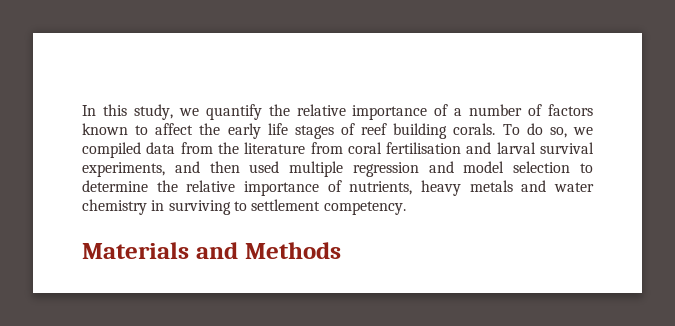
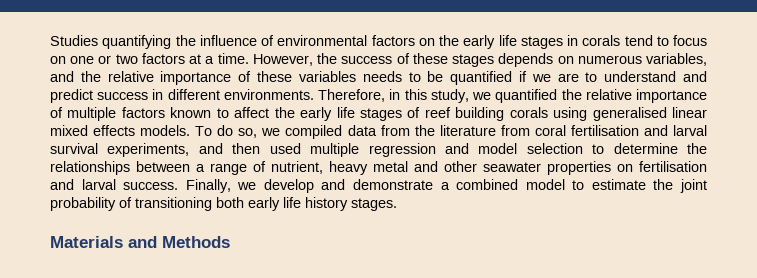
[82,104,543,120] In this study, we quantify the relative importance of a number of -> [50,35,707,49] [50,53,708,67] [50,71,707,85] [50,89,707,103] [50,107,117,121] Studies quantifying the influence of environmental factors on the early life stages in corals tend to focus on one or two factors at a time. However, the success of these stages depends on numerous variables, and the relative importance of these variables needs to be quantified if we are to understand and predict success in different environments. Therefore, in this study, we quantified the relative importance of multiple
[453,123,496,135] corals. -> [509,107,707,121] [50,125,191,136] corals using generalised linear mixed effects models.
[186,180,594,196] [82,199,406,215] relative importance of nutrients, heavy metals and water chemistry in surviving to settlement competency. -> [50,161,707,175] [50,179,707,193] [50,197,397,211] relationships between a range of nutrient, heavy metal and other seawater properties on fertilisation and larval success. Finally, we develop and demonstrate a combined model to estimate the joint probability of transitioning both early life history stages.

